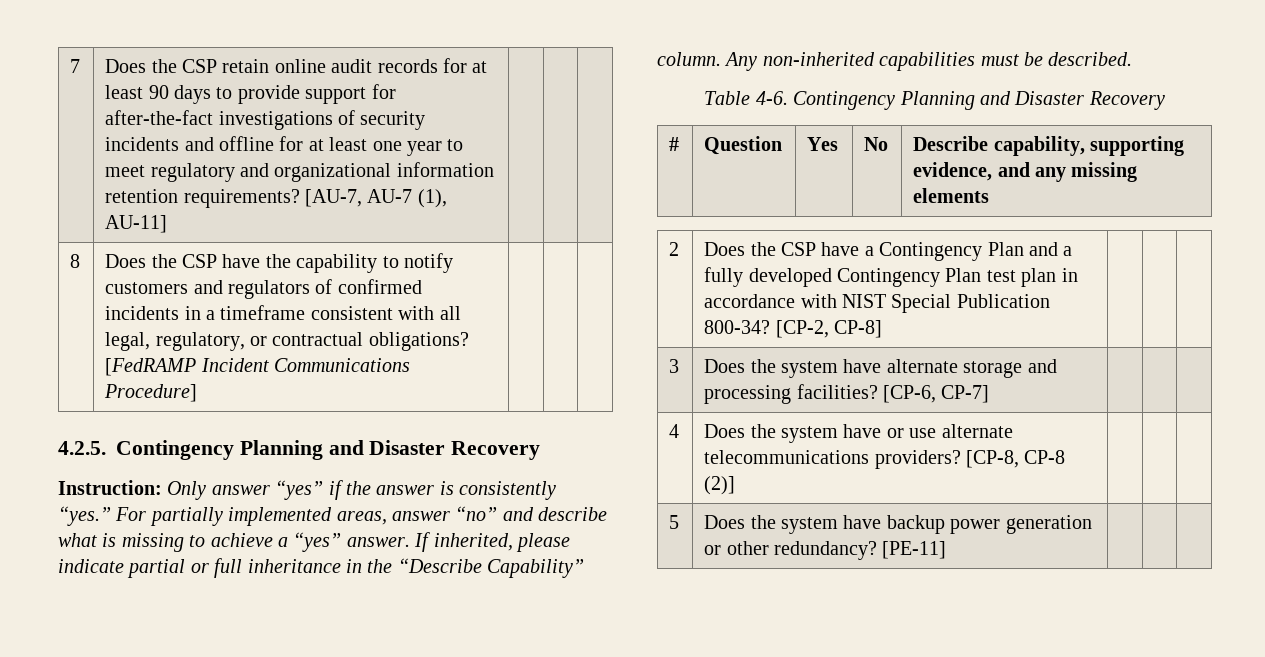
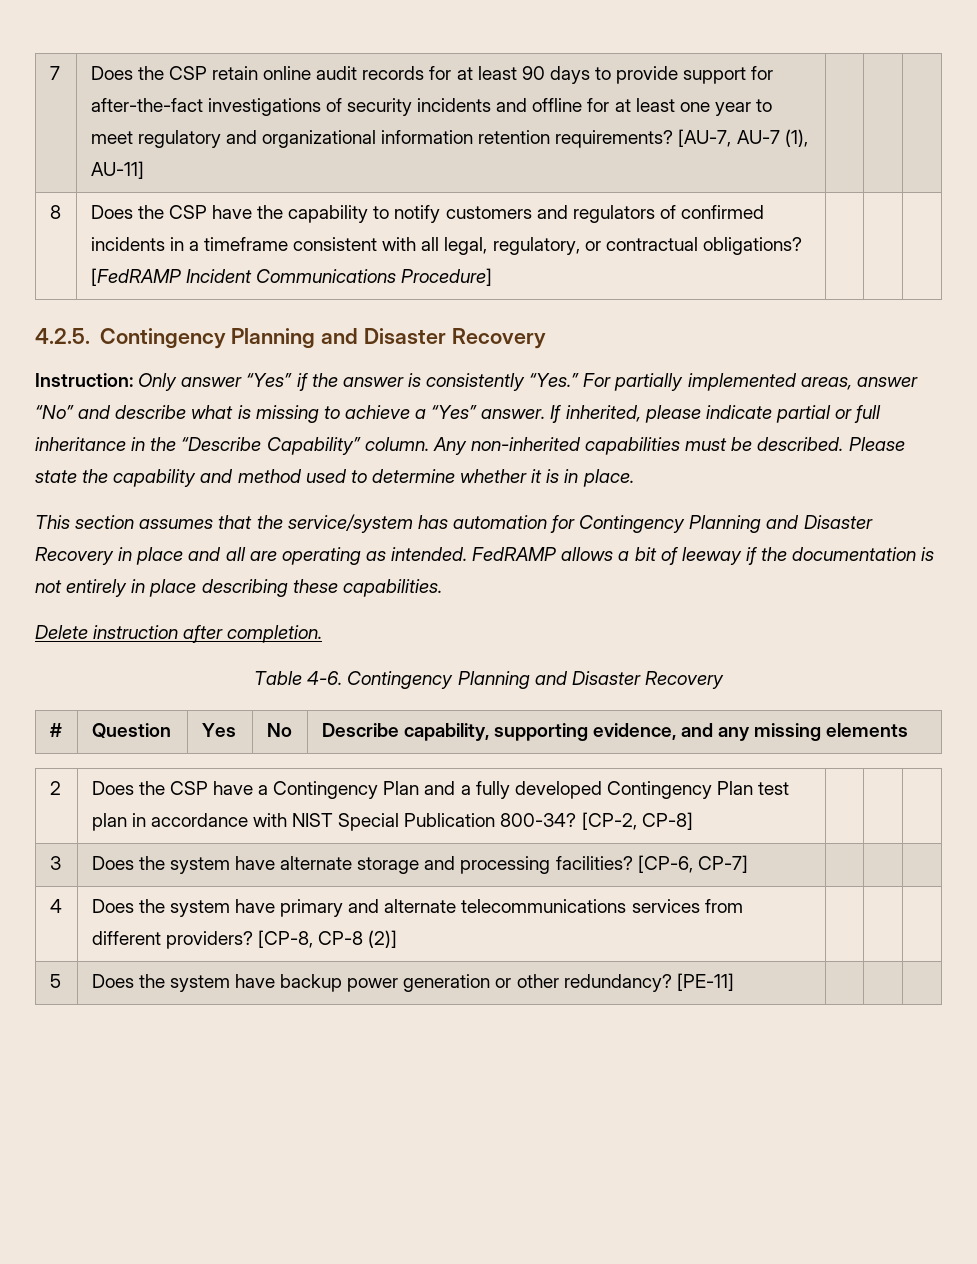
[275,480,324,500] “yes” -> [246,373,293,387] “Yes”
[58,506,111,526] “yes.” -> [529,373,580,387] “Yes.”
[455,506,498,521] “no” -> [35,405,74,419] “No”
[293,532,342,552] “yes” -> [431,405,478,419] “Yes”
(1133, 59) none -> [848,437,905,451] [35,469,634,487] [35,514,873,533] [35,547,935,565] [35,579,442,597] [35,625,323,643] Please state the capability and method used to determine whether it is in place. // This section assumes that the service/system has automation for Contingency Planning and Disaster Recovery in place and all are operating as intended. FedRAMP allows a bit of leeway if the documentation is not entirely in place describing these capabilities. // Delete instruction after completion.
[886,424,1013,438] [704,450,870,464] or use alternate telecommunications -> [280,899,743,917] [91,931,161,945] primary and alternate telecommunications services from different

